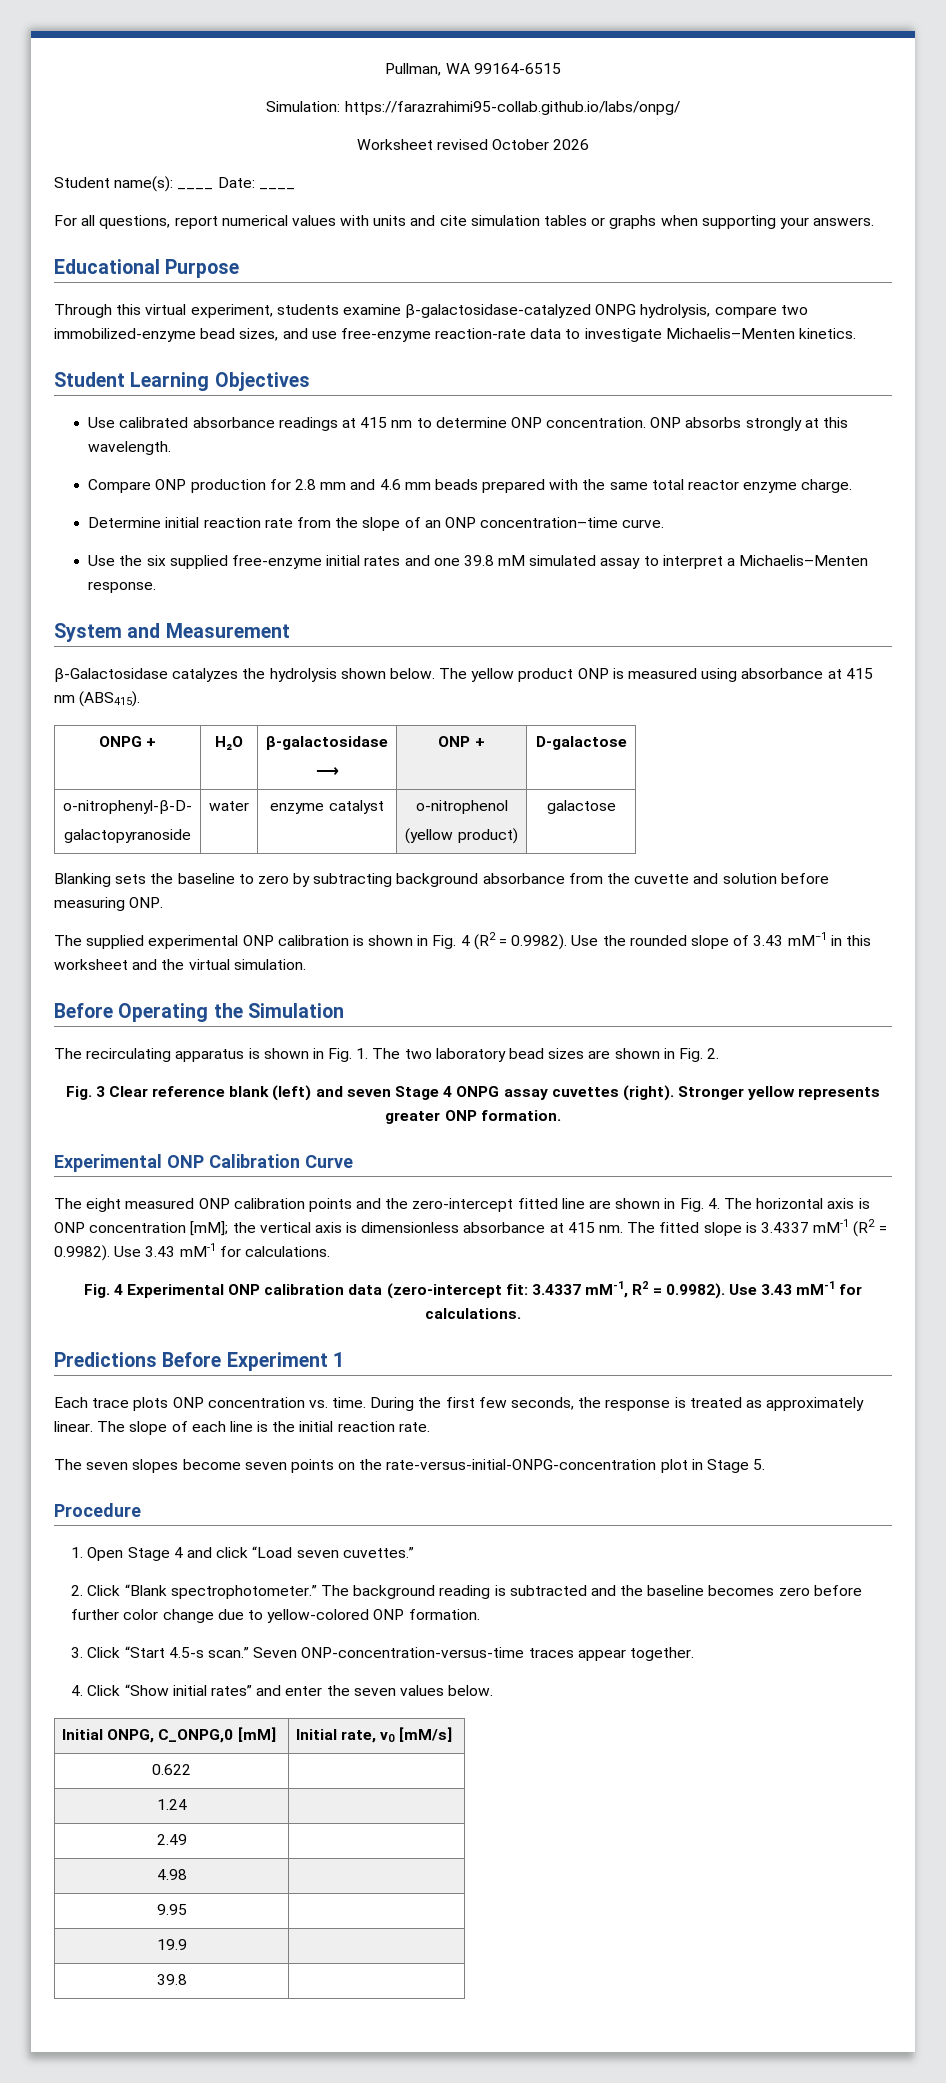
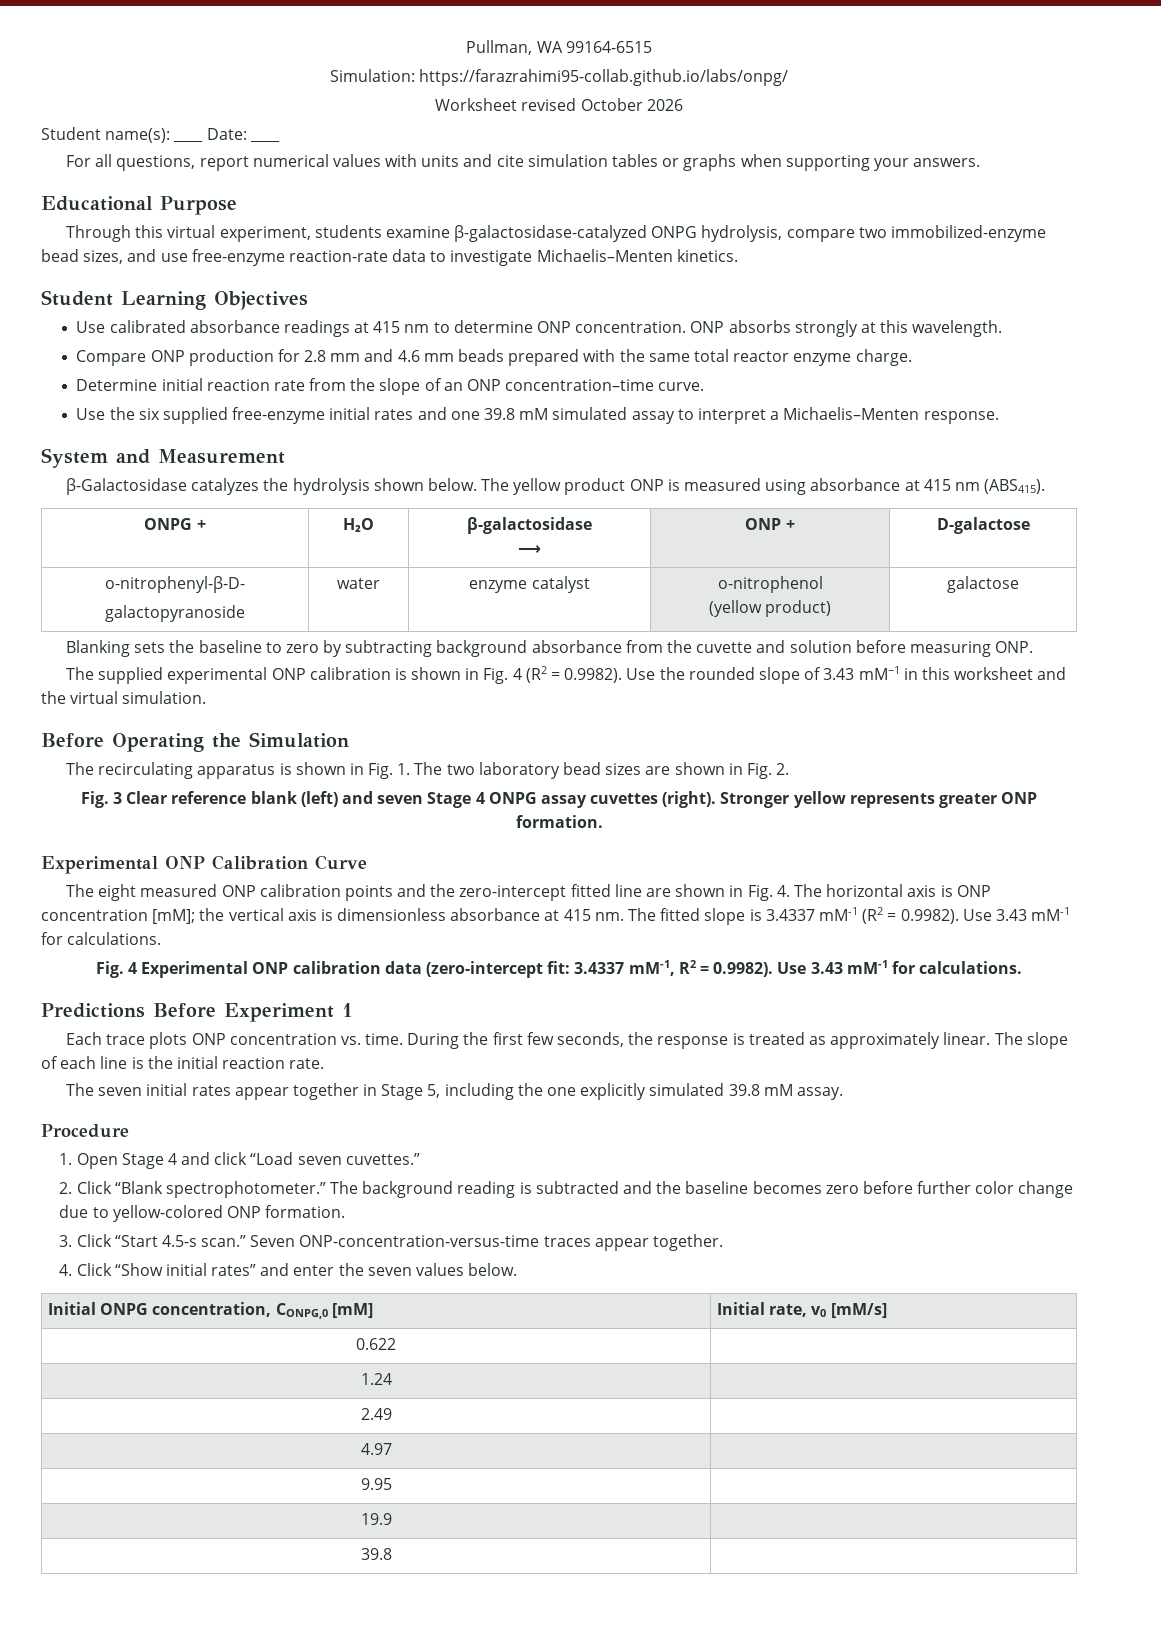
[132,1459,766,1473] slopes become seven points on the rate-versus-initial-ONPG-concentration plot in Stage 5. -> [146,1083,843,1100] initial rates appear together in Stage 5, including the one explicitly simulated 39.8 mM assay.
[107,1729,234,1743] ONPG, C_ONPG,0 -> [100,1302,328,1319] ONPG concentration, CONPG,0
[156,1869,187,1880] 4.98 -> [360,1443,392,1455] 4.97

